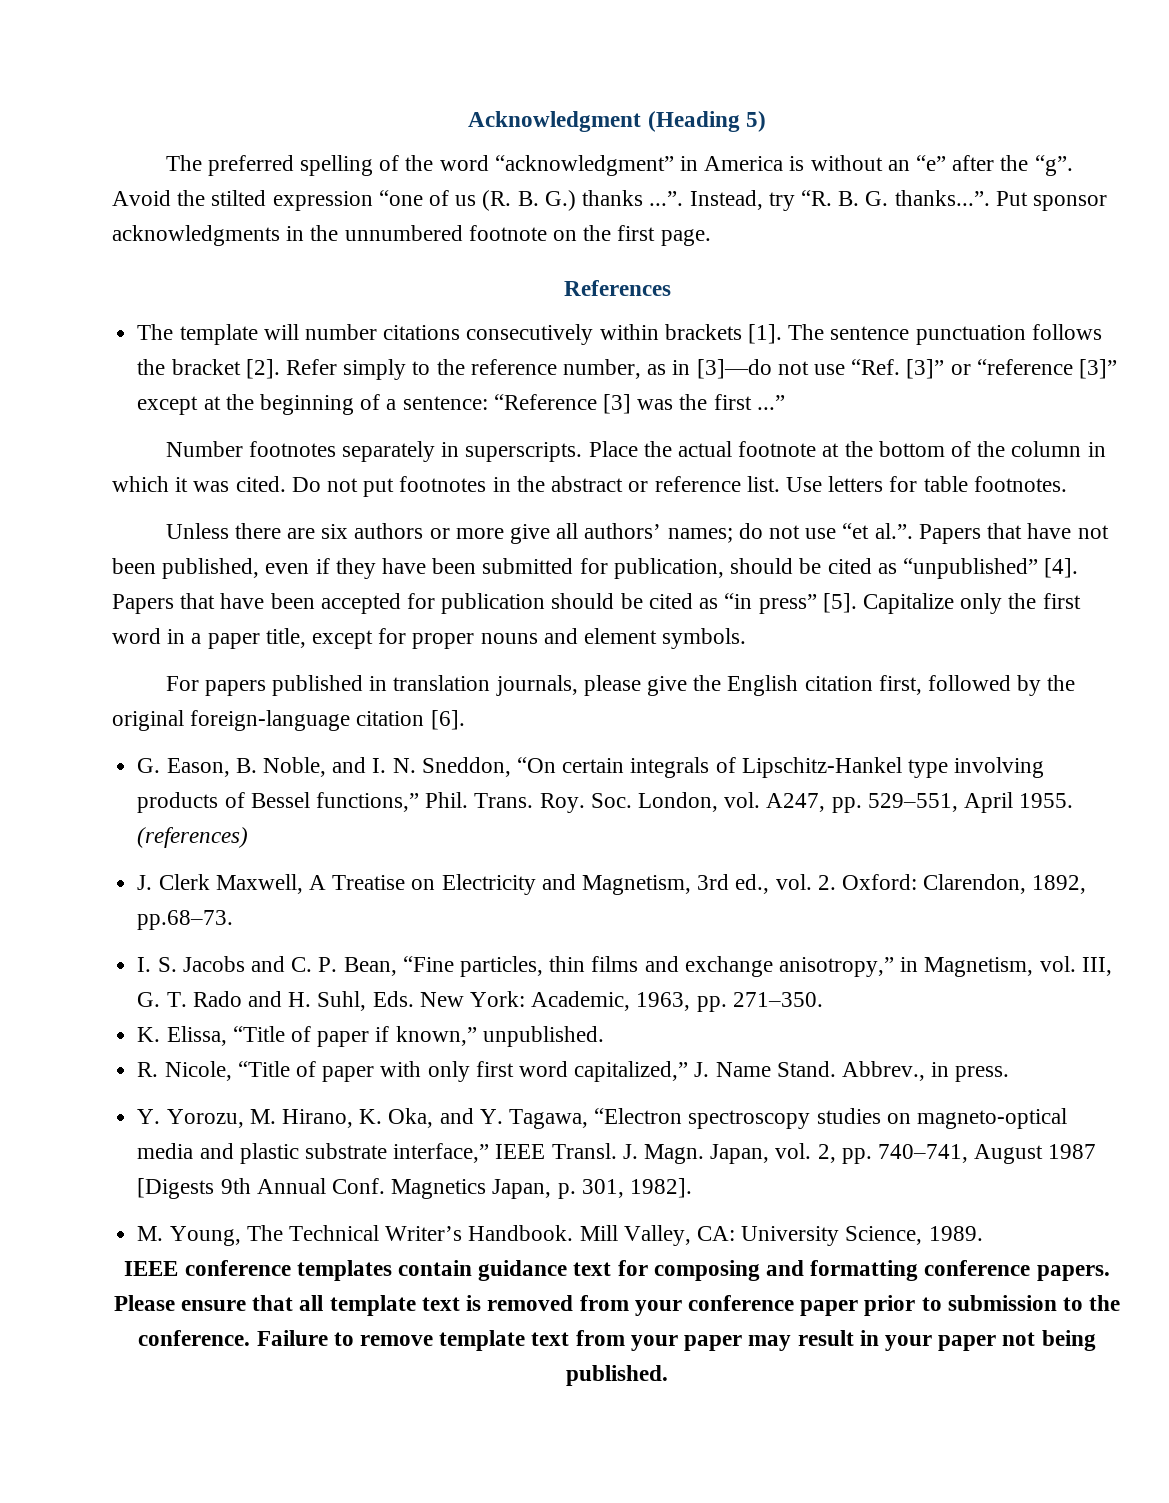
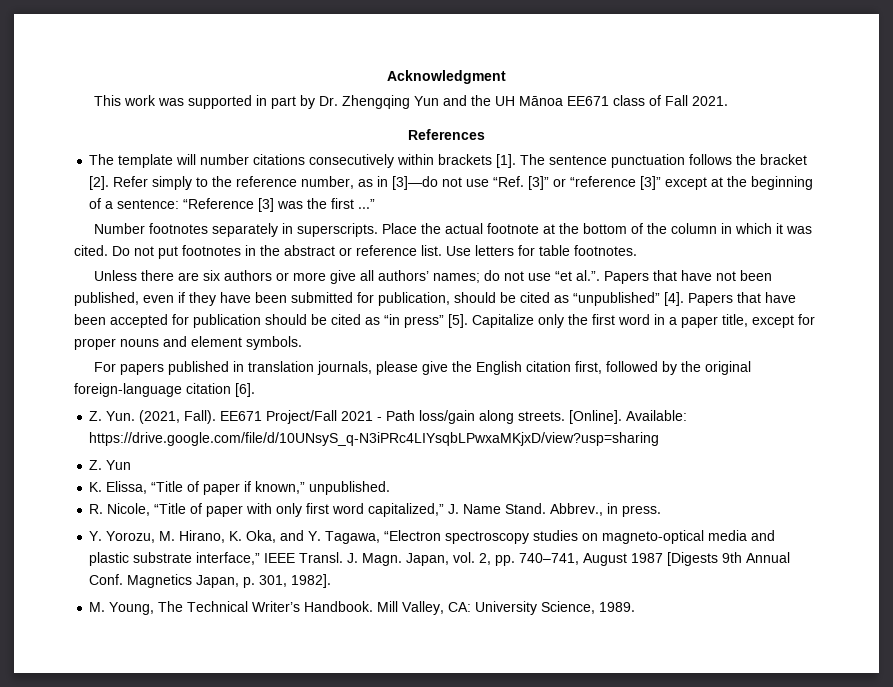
[647,111,766,132] [165,155,1073,176] [112,190,1107,211] [112,225,711,246] (Heading 5) // The preferred spelling of the word “acknowledgment” in America is without an “e” after the “g”. Avoid the stilted expression “one of us (R. B. G.) thanks ...”. Instead, try “R. B. G. thanks...”. Put sponsor acknowledgments in the unnumbered footnote on the first page. -> [94,95,729,109] // This work was supported in part by Dr. Zhengqing Yun and the UH Mānoa EE671 class of Fall 2021.
[137,757,1045,778] [137,792,1074,813] [137,827,249,848] [137,874,1087,895] [137,910,234,930] [137,956,1112,977] [137,991,823,1012] G. Eason, B. Noble, and I. N. Sneddon, “On certain integrals of Lipschitz-Hankel type involving products of Bessel functions,” Phil. Trans. Roy. Soc. London, vol. A247, pp. 529–551, April 1955. (references) // J. Clerk Maxwell, A Treatise on Electricity and Magnetism, 3rd ed., vol. 2. Oxford: Clarendon, 1892, pp.68–73. // I. S. Jacobs and C. P. Bean, “Fine particles, thin films and exchange anisotropy,” in Magnetism, vol. III, G. T. Rado and H. Suhl, Eds. New York: Academic, 1963, pp. 271–350. -> [89,410,688,424] [89,432,660,446] [89,460,132,470] Z. Yun. (2021, Fall). EE671 Project/Fall 2021 - Path loss/gain along streets. [Online]. Available: https://drive.google.com/file/d/10UNsyS_q-N3iPRc4LIYsqbLPwxaMKjxD/view?usp=sharing // Z. Yun
[124,1260,1110,1281] [113,1295,1121,1316] [138,1330,1096,1351] [566,1365,668,1386] // IEEE conference templates contain guidance text for composing and formatting conference papers. Please ensure that all template text is removed from your conference paper prior to submission to the conference. Failure to remove template text from your paper may result in your paper not being published. -> (636, 607) none

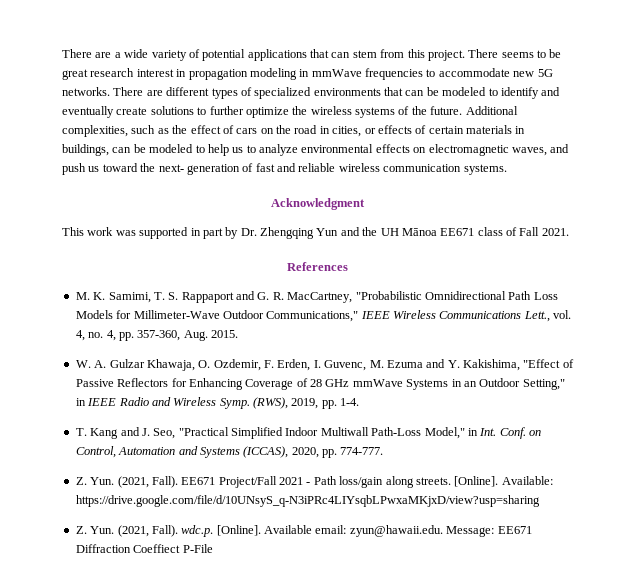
(387, 77) none -> [62,49,562,61] [62,68,553,80] [62,87,561,99] [62,106,518,118] [62,125,526,137] [62,144,570,156] [62,163,507,175] There are a wide variety of potential applications that can stem from this project. There seems to be great research interest in propagation modeling in mmWave frequencies to accommodate new 5G networks. There are different types of specialized environments that can be modeled to identify and eventually create solutions to further optimize the wireless systems of the future. Additional complexities, such as the effect of cars on the road in cities, or effects of certain materials in buildings, can be modeled to help us to analyze environmental effects on electromagnetic waves, and push us toward the next- generation of fast and reliable wireless communication systems. //
[89,154,808,168] [89,176,814,190] [89,198,376,212] [94,223,813,237] [74,245,637,259] [94,270,773,284] [74,292,796,306] [74,314,815,328] [74,336,302,350] [94,361,752,375] [74,383,255,397] The template will number citations consecutively within brackets [1]. The sentence punctuation follows the bracket [2]. Refer simply to the reference number, as in [3]—do not use “Ref. [3]” or “reference [3]” except at the beginning of a sentence: “Reference [3] was the first ...” // Number footnotes separately in superscripts. Place the actual footnote at the bottom of the column in which it was cited. Do not put footnotes in the abstract or reference list. Use letters for table footnotes. // Unless there are six authors or more give all authors’ names; do not use “et al.”. Papers that have not been published, even if they have been submitted for publication, should be cited as “unpublished” [4]. Papers that have been accepted for publication should be cited as “in press” [5]. Capitalize only the first word in a paper title, except for proper nouns and element symbols. // For papers published in translation journals, please give the English citation first, followed by the original foreign-language citation [6]. -> [75,291,558,303] [75,310,572,322] [75,330,238,341] [75,359,574,371] [75,378,565,390] [75,397,360,409] [75,427,541,439] [75,446,384,458] M. K. Samimi, T. S. Rappaport and G. R. MacCartney, "Probabilistic Omnidirectional Path Loss Models for Millimeter-Wave Outdoor Communications," IEEE Wireless Communications Lett., vol. 4, no. 4, pp. 357-360, Aug. 2015. // W. A. Gulzar Khawaja, O. Ozdemir, F. Erden, I. Guvenc, M. Ezuma and Y. Kakishima, "Effect of Passive Reflectors for Enhancing Coverage of 28 GHz mmWave Systems in an Outdoor Setting," in IEEE Radio and Wireless Symp. (RWS), 2019, pp. 1-4. // T. Kang and J. Seo, "Practical Simplified Indoor Multiwall Path-Loss Model," in Int. Conf. on Control, Automation and Systems (ICCAS), 2020, pp. 774-777.
[106,460,132,470] [89,481,391,495] [89,503,662,517] [89,530,776,544] [89,552,791,566] [89,574,332,588] [89,601,636,615] Yun // K. Elissa, “Title of paper if known,” unpublished. // R. Nicole, “Title of paper with only first word capitalized,” J. Name Stand. Abbrev., in press. // Y. Yorozu, M. Hirano, K. Oka, and Y. Tagawa, “Electron spectroscopy studies on magneto-optical media and plastic substrate interface,” IEEE Transl. J. Magn. Japan, vol. 2, pp. 740–741, August 1987 [Digests 9th Annual Conf. Magnetics Japan, p. 301, 1982]. // M. Young, The Technical Writer’s Handbook. Mill Valley, CA: University Science, 1989. -> [90,525,532,537] [75,544,213,553] Yun. (2021, Fall). wdc.p. [Online]. Available email: zyun@hawaii.edu. Message: EE671 Diffraction Coeffiect P-File

